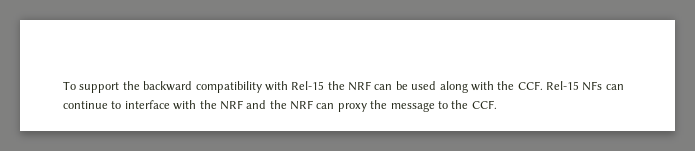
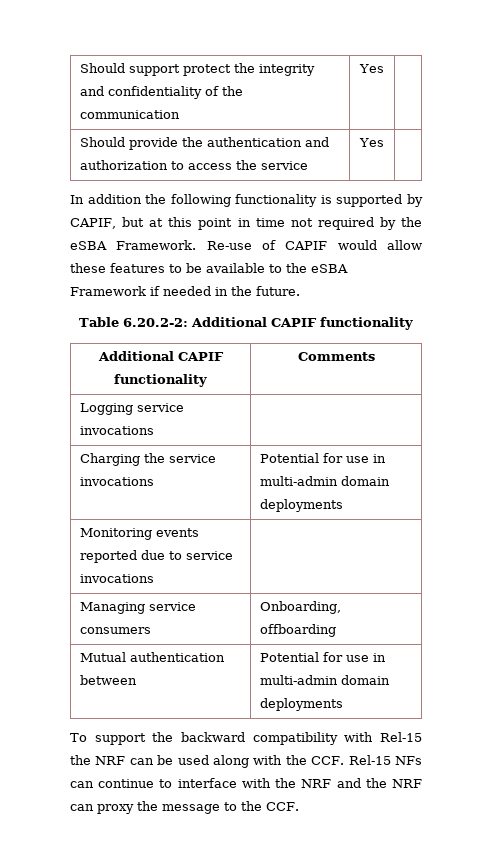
(63, 85) none -> [79,63,315,76] [79,86,243,99] [79,110,180,119] [359,64,385,73] [79,137,329,150] [79,160,308,170] [359,138,385,147] [70,194,423,207] [70,217,422,230] [70,240,422,250] [70,263,348,273] [70,286,300,296] [79,317,413,330] [97,351,224,361] [114,374,207,387] [297,352,375,361] [79,403,184,415] [79,426,154,435] [79,453,216,466] [79,477,154,486] [259,453,386,463] [259,476,390,486] [259,499,343,512] [79,528,199,540] [79,550,233,563] [79,574,154,583] [79,602,196,614] [79,627,151,634] [259,601,341,614] [259,624,336,637] [79,652,225,662] [79,675,137,685] [259,652,386,662] [259,675,390,685] [259,698,343,711] Should support protect the integrity and confidentiality of the communication | Yes | // Should provide the authentication and authorization to access the service | Yes | // In addition the following functionality is supported by CAPIF, but at this point in time not required by the eSBA Framework. Re-use of CAPIF would allow these features to be available to the eSBA Framework if needed in the future. // Table 6.20.2-2: Additional CAPIF functionality // Additional CAPIF functionality | Comments // Logging service invocations | // Charging the service invocations | Potential for use in multi-admin domain deployments // Monitoring events reported due to service invocations | // Managing service consumers | Onboarding, offboarding // Mutual authentication between | Potential for use in multi-admin domain deployments //

